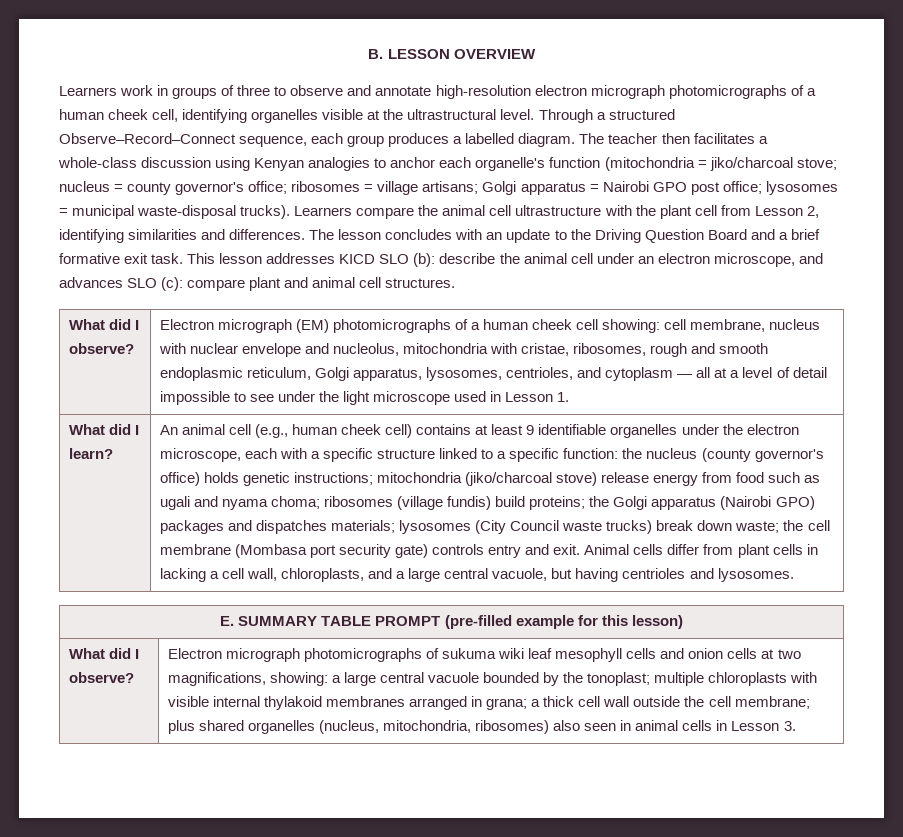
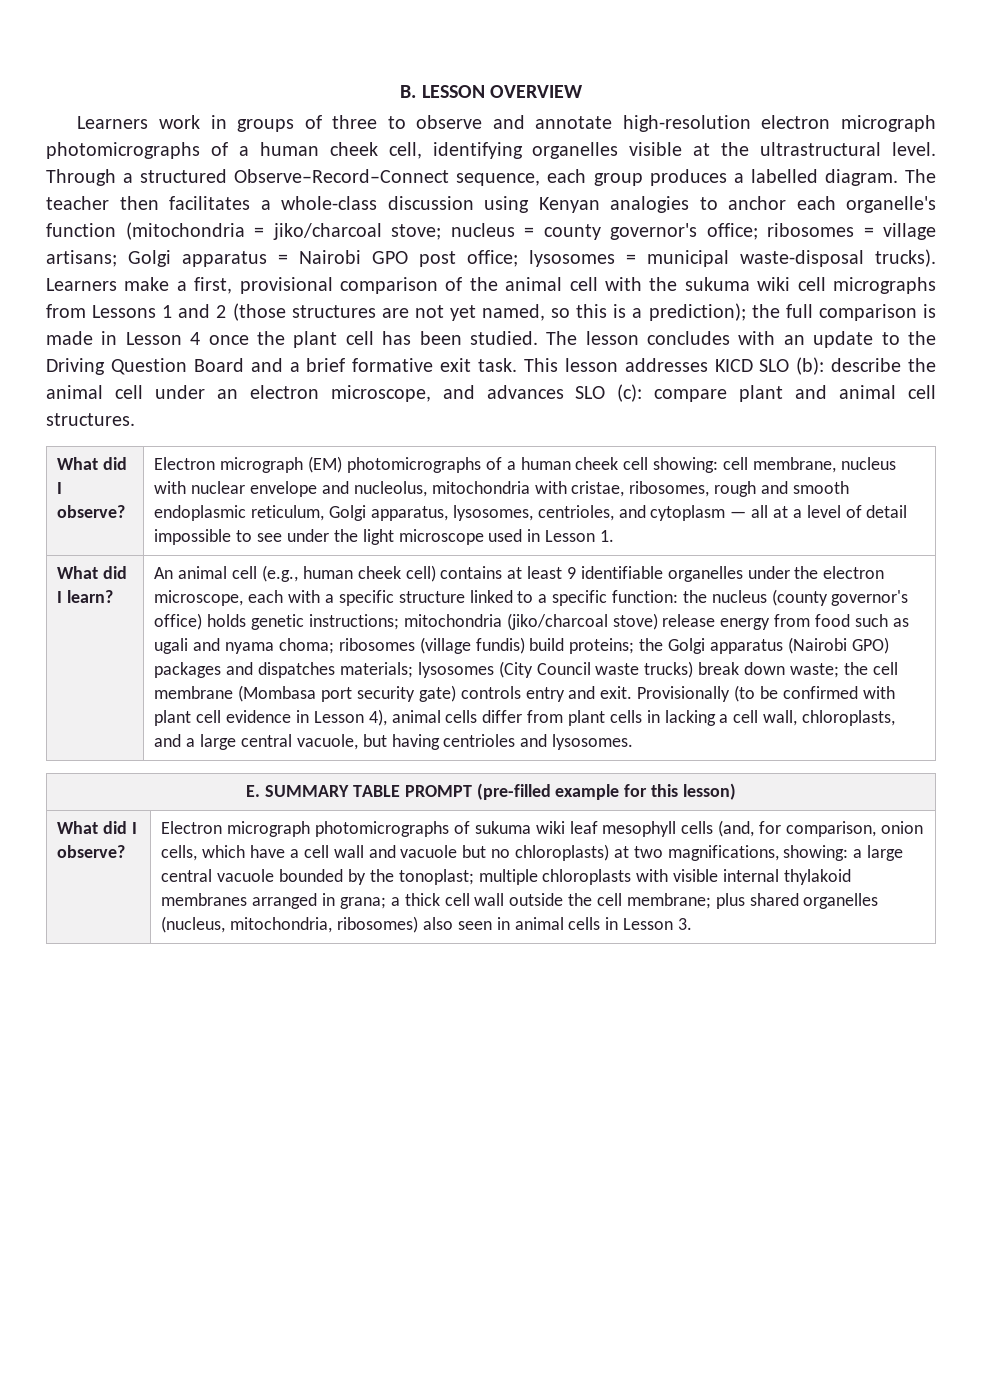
[356,205,602,219] compare the animal cell ultrastructure -> [124,277,598,294] make a first, provisional comparison of the animal cell
[659,205,819,219] [59,229,306,243] plant cell from Lesson 2, identifying similarities and differences. -> [684,277,936,294] [46,303,936,321] [46,331,538,348] sukuma wiki cell micrographs from Lessons 1 and 2 (those structures are not yet named, so this is a prediction); the full comparison is made in Lesson 4 once the plant cell has been studied.
[584,544,630,555] Animal -> [637,685,895,702] [154,709,441,726] Provisionally (to be confirmed with plant cell evidence in Lesson 4), animal
[660,648,758,659] and onion cells -> [718,820,923,837] [161,844,609,861] (and, for comparison, onion cells, which have a cell wall and vacuole but no chloroplasts)

